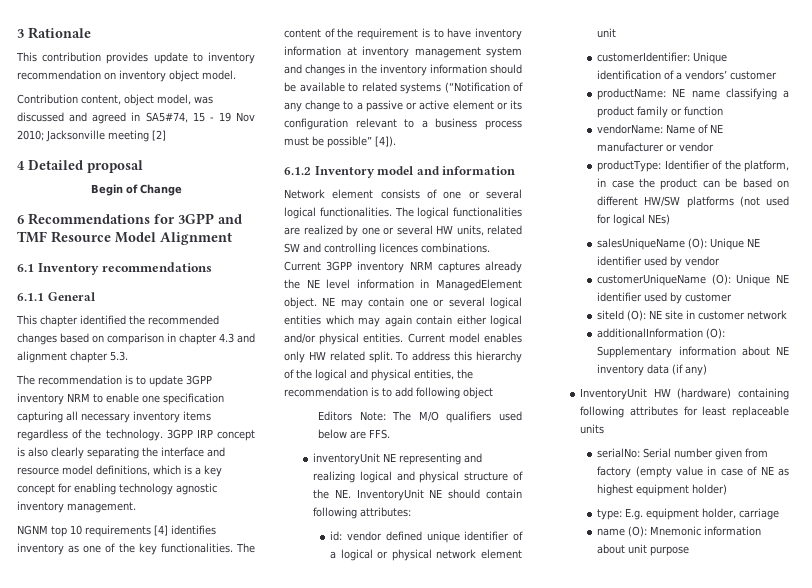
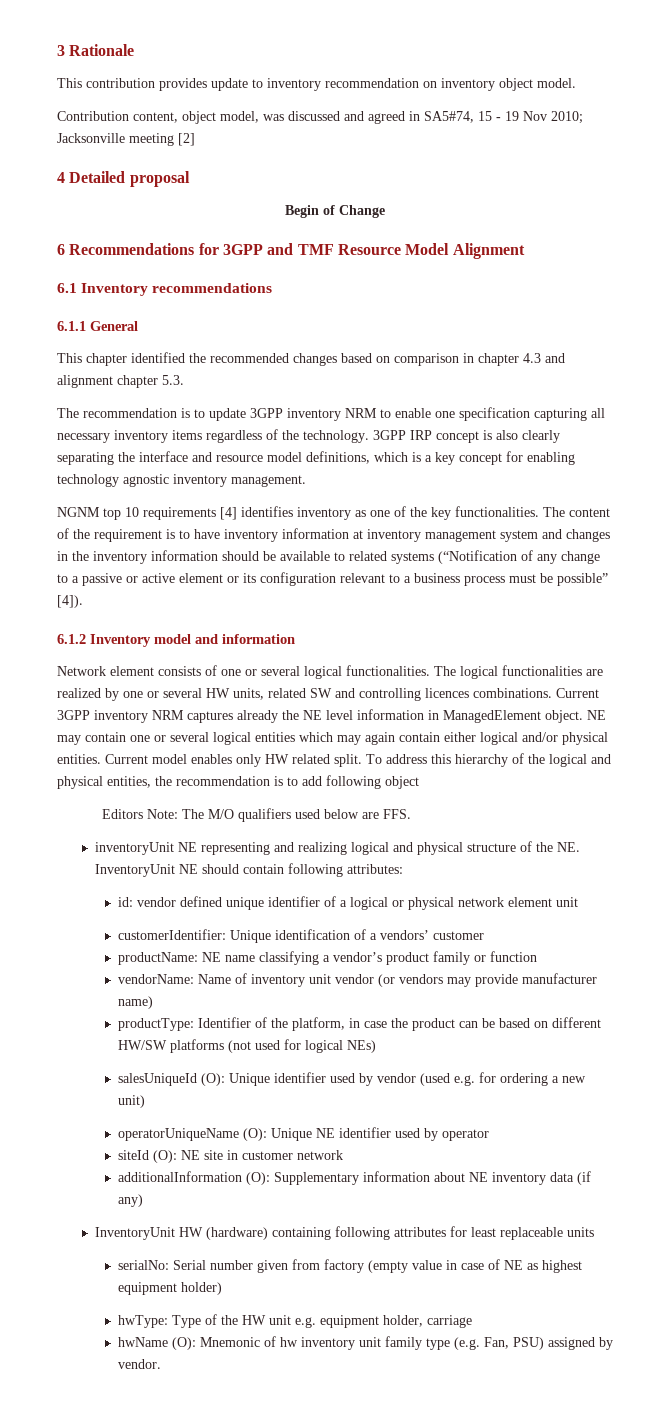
(789, 94) none -> [332,952,382,962] vendor’s
[710,124,724,133] [597,142,715,152] NE manufacturer or vendor -> [250,973,597,987] [117,996,153,1009] inventory unit vendor (or vendors may provide manufacturer name)
[597,238,761,250] [597,256,721,268] [597,274,789,286] [597,292,733,304] salesUniqueName (O): Unique NE identifier used by vendor // customerUniqueName (O): Unique NE identifier used by customer -> [117,1072,586,1086] [117,1095,145,1108] [117,1127,489,1141] salesUniqueId (O): Unique identifier used by vendor (used e.g. for ordering a new unit) // operatorUniqueName (O): Unique NE identifier used by operator
[597,508,644,520] type: E.g. -> [117,1314,316,1328] hwType: Type of the HW unit e.g.
[597,528,626,536] name -> [117,1337,168,1347] hwName
[704,526,762,536] [597,544,690,556] information about unit purpose -> [263,1336,613,1350] [117,1359,161,1369] of hw inventory unit family type (e.g. Fan, PSU) assigned by vendor.

